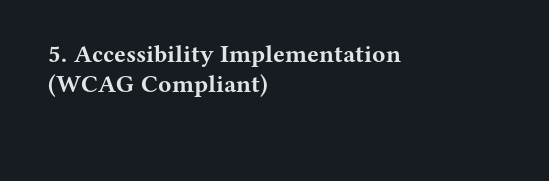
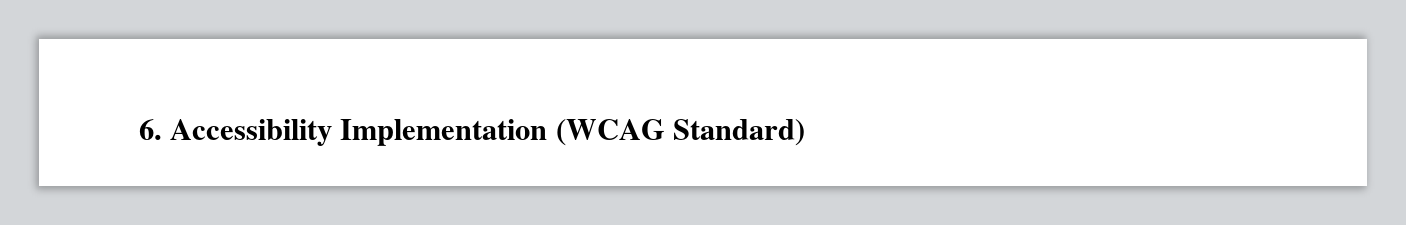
[48,46,67,62] 5. -> [139,119,162,140] 6.
[140,74,268,97] Compliant) -> [672,119,805,146] Standard)

